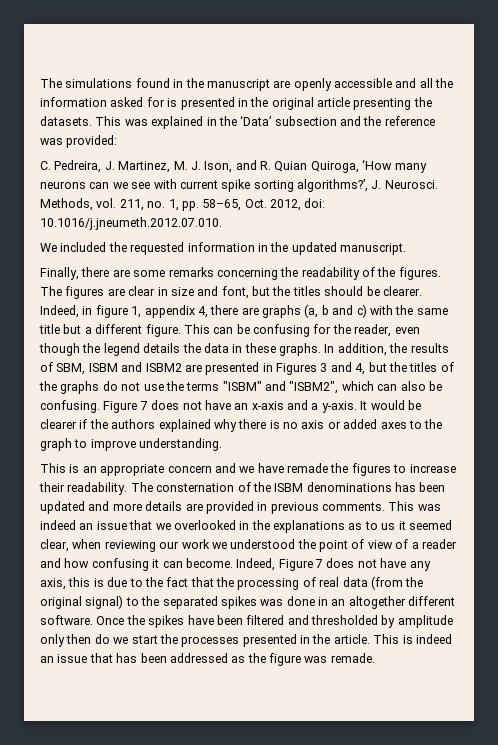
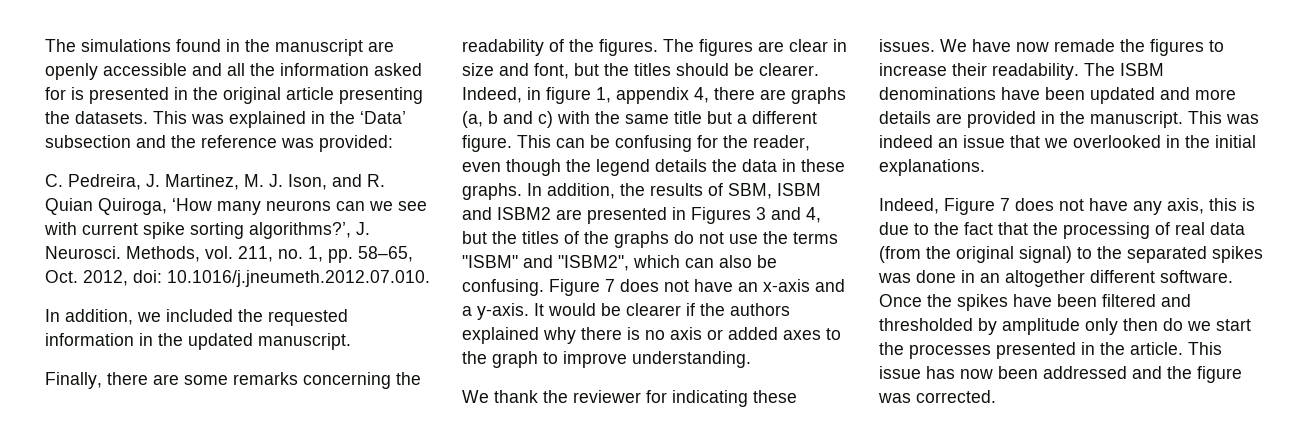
[40,243,57,252] We -> [45,309,161,325] In addition, we
[40,463,284,476] This is an appropriate concern and we have -> [462,390,797,407] [879,39,1049,52] We thank the reviewer for indicating these issues. We have now
[156,482,271,492] consternation of the -> (1115, 69) none
[395,482,416,492] has -> [1001,87,1040,100] have
[270,502,385,514] previous comments. -> [1060,111,1183,128] the manuscript.
[273,520,452,533] [40,539,457,552] [40,558,233,571] explanations as to us it seemed clear, when reviewing our work we understood the point of view of a reader and how confusing it can become. -> [1215,135,1256,148] [879,159,985,176] initial explanations. //
[402,634,452,644] [40,653,138,663] is indeed an issue that has -> [879,366,993,379] issue has now
[231,656,246,663] as -> [1132,366,1162,379] and
[330,653,375,663] remade. -> [916,390,996,403] corrected.

